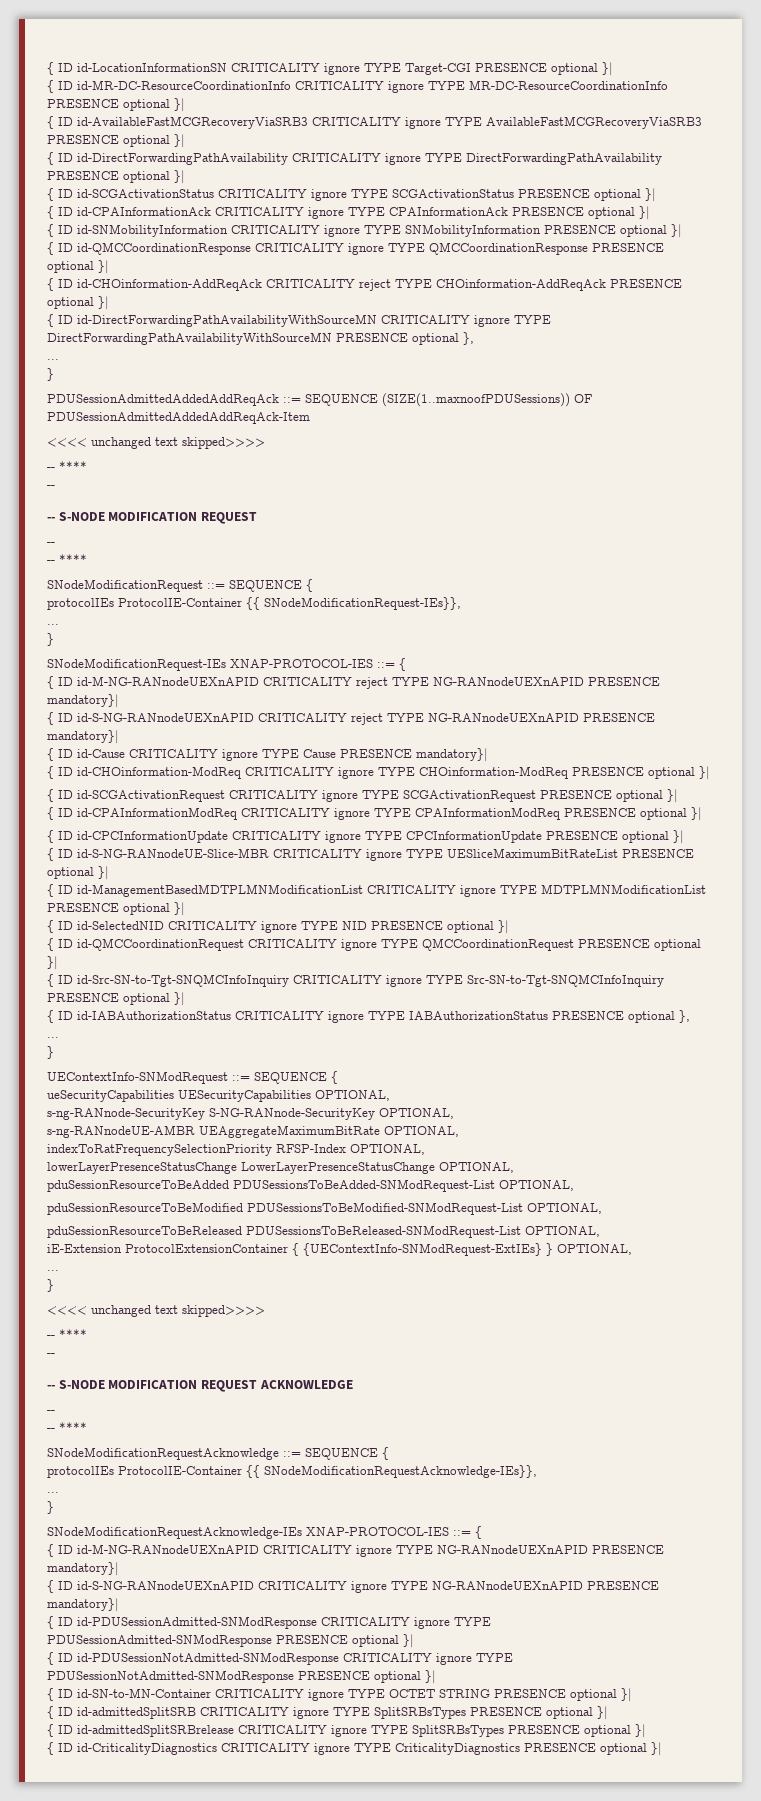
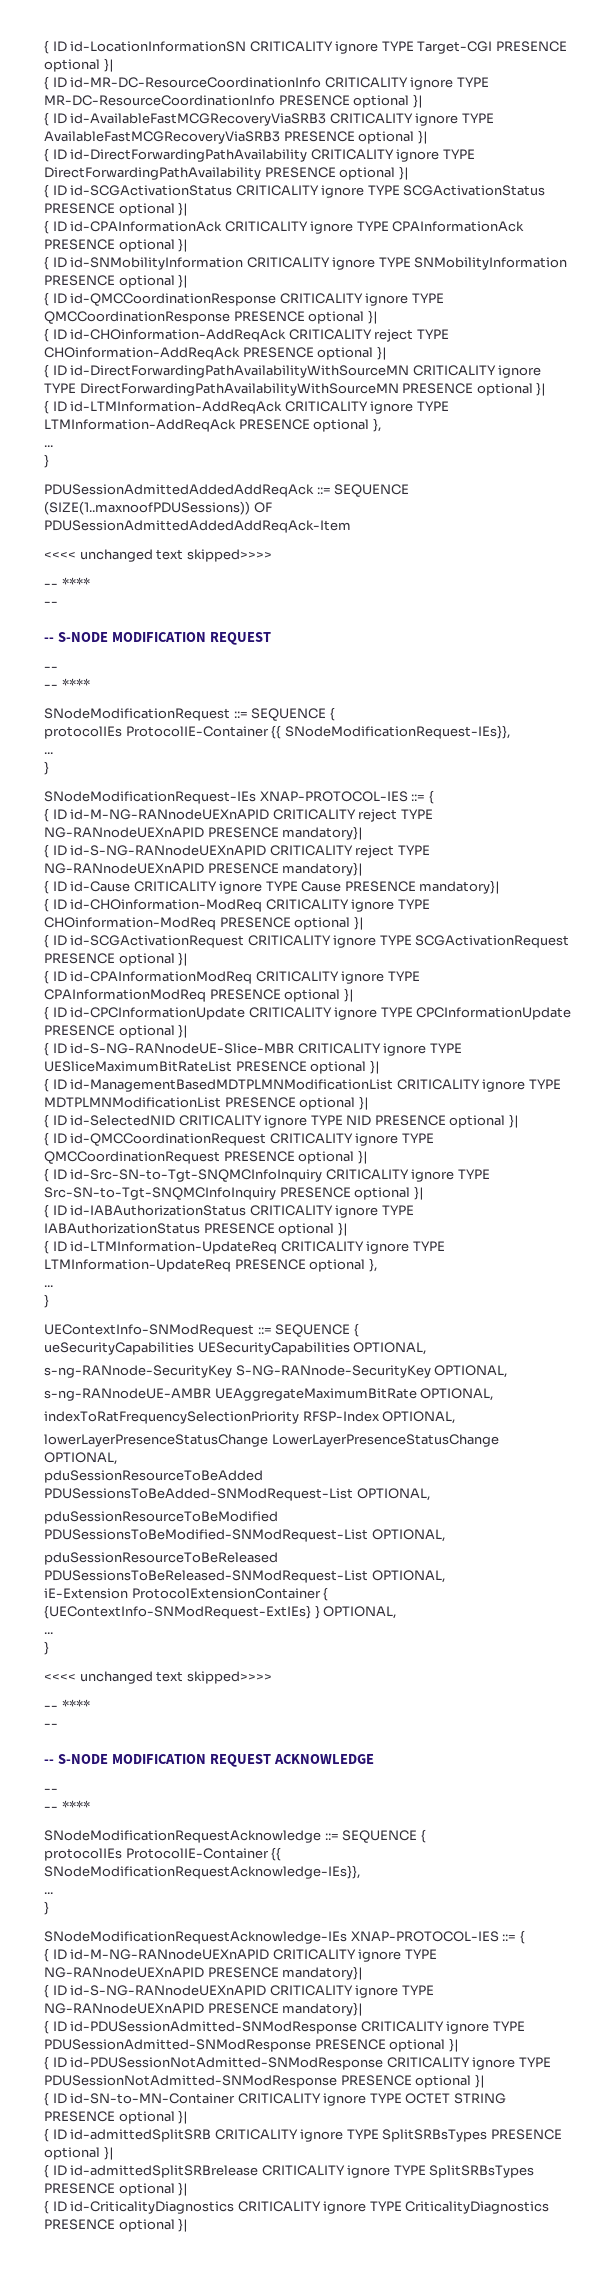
(459, 339) none -> [536,382,547,396] [44,400,449,414] [44,419,370,432] }| // { ID id-LTMInformation-AddReqAck CRITICALITY ignore TYPE LTMInformation-AddReqAck PRESENCE optional
(675, 1017) none -> [337,1222,348,1236] [44,1240,445,1254] [44,1259,366,1272] }| // { ID id-LTMInformation-UpdateReq CRITICALITY ignore TYPE LTMInformation-UpdateReq PRESENCE optional

